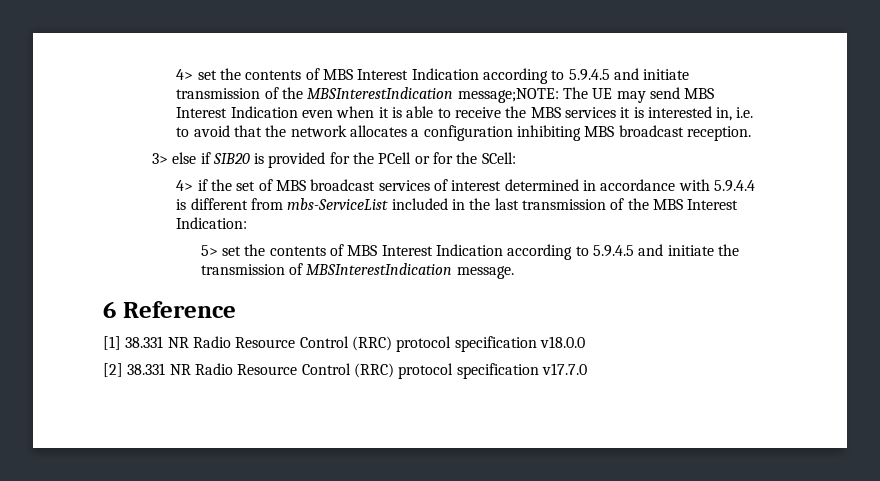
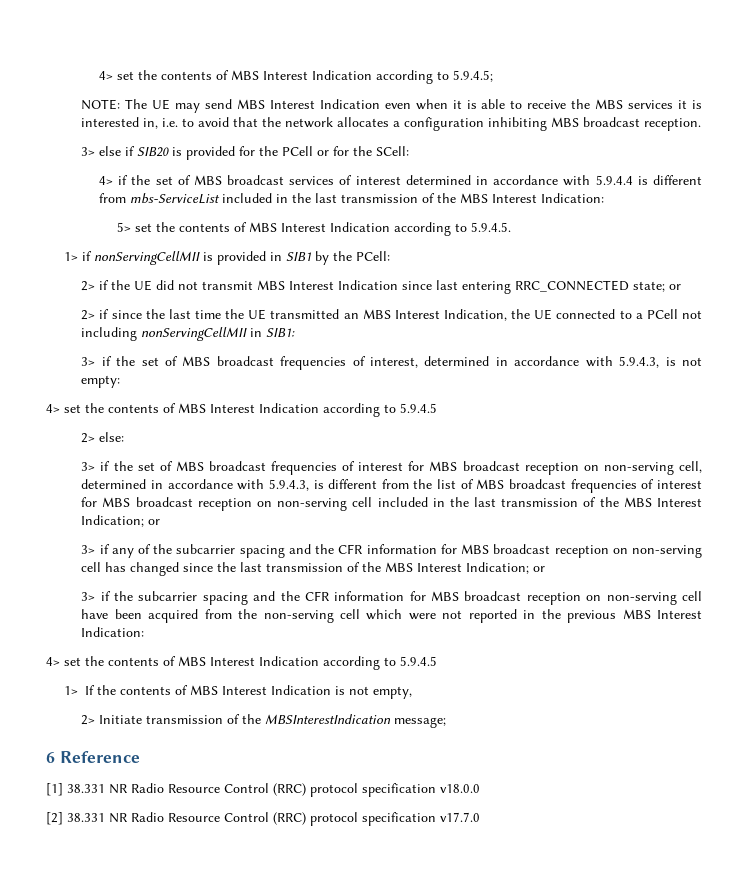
[568,68,690,81] [176,87,559,103] 5.9.4.5 and initiate transmission of the MBSInterestIndication message;NOTE: -> [452,70,493,82] [81,99,121,110] 5.9.4.5; // NOTE:
[592,244,739,257] [200,263,514,279] 5.9.4.5 and initiate the transmission of MBSInterestIndication message. -> [470,222,511,232] [63,251,390,265] [81,280,682,294] [81,309,703,321] [81,327,296,341] [81,356,703,370] [81,375,121,388] [46,403,437,417] [81,432,125,443] [81,461,703,475] [81,479,703,493] [81,497,702,511] [81,515,161,527] [81,544,703,558] [81,562,546,576] [81,591,703,605] [81,609,703,623] [81,627,145,637] [46,656,437,670] [63,685,412,699] [81,714,447,728] 5.9.4.5. // 1> if nonServingCellMII is provided in SIB1 by the PCell: // 2> if the UE did not transmit MBS Interest Indication since last entering RRC_CONNECTED state; or // 2> if since the last time the UE transmitted an MBS Interest Indication, the UE connected to a PCell not including nonServingCellMII in SIB1: // 3> if the set of MBS broadcast frequencies of interest, determined in accordance with 5.9.4.3, is not empty: // 4> set the contents of MBS Interest Indication according to 5.9.4.5 // 2> else: // 3> if the set of MBS broadcast frequencies of interest for MBS broadcast reception on non-serving cell, determined in accordance with 5.9.4.3, is different from the list of MBS broadcast frequencies of interest for MBS broadcast reception on non-serving cell included in the last transmission of the MBS Interest Indication; or // 3> if any of the subcarrier spacing and the CFR information for MBS broadcast reception on non-serving cell has changed since the last transmission of the MBS Interest Indication; or // 3> if the subcarrier spacing and the CFR information for MBS broadcast reception on non-serving cell have been acquired from the non-serving cell which were not reported in the previous MBS Interest Indication: // 4> set the contents of MBS Interest Indication according to 5.9.4.5 // 1> If the contents of MBS Interest Indication is not empty, // 2> Initiate transmission of the MBSInterestIndication message;

